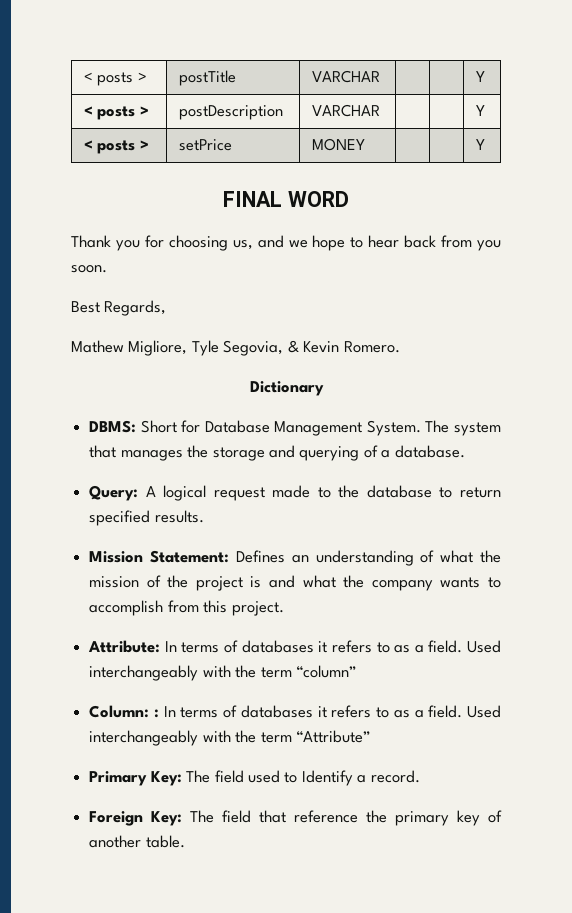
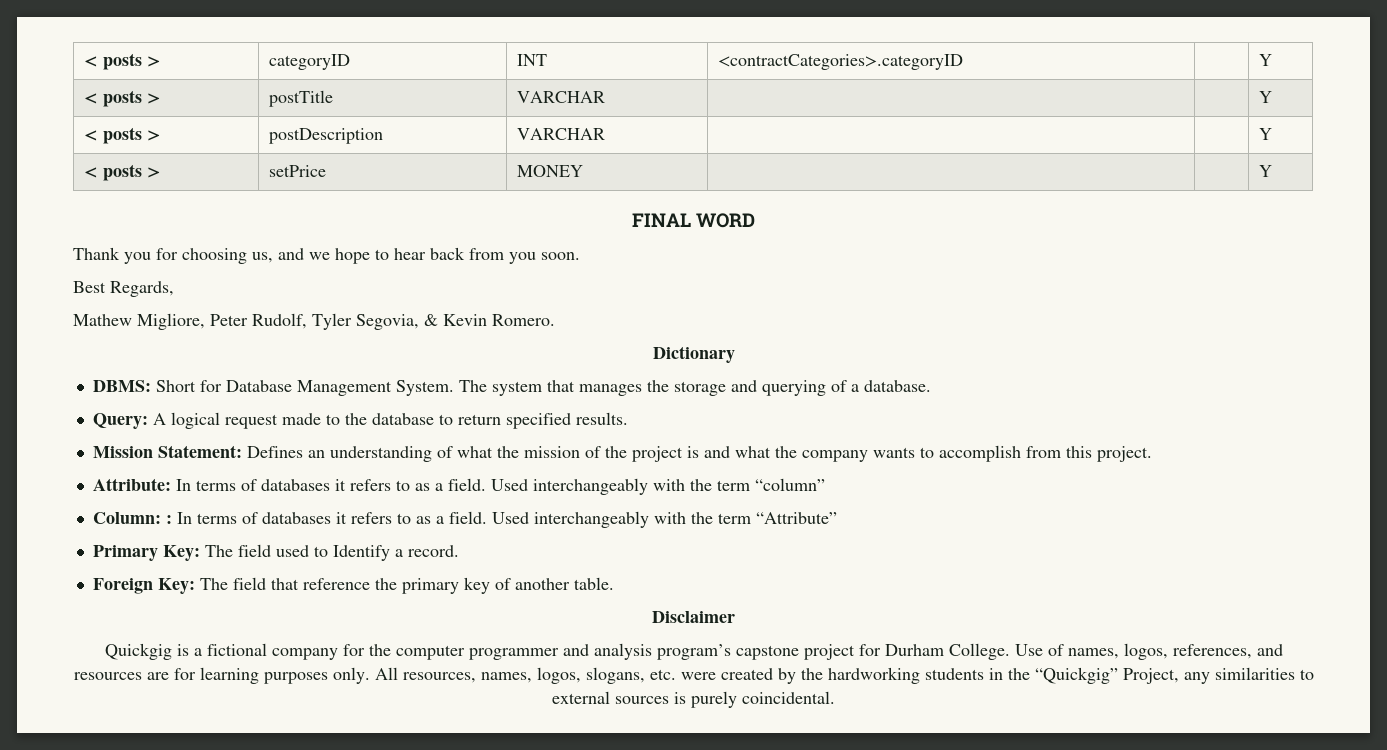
[83,72,147,86] < posts > -> [83,53,161,70] [268,54,350,70] [516,54,547,66] [717,54,963,70] [1258,54,1272,66] [83,90,161,107] < posts > | categoryID | INT | <contractCategories>.categoryID | | Y // < posts >
[191,340,219,356] Tyle -> [210,313,352,330] Peter Rudolf, Tyler
(185, 841) none -> [652,611,735,623] [104,643,1283,660] [73,667,1314,684] [552,691,835,708] // Disclaimer // Quickgig is a fictional company for the computer programmer and analysis program’s capstone project for Durham College. Use of names, logos, references, and resources are for learning purposes only. All resources, names, logos, slogans, etc. were created by the hardworking students in the “Quickgig” Project, any similarities to external sources is purely coincidental.

